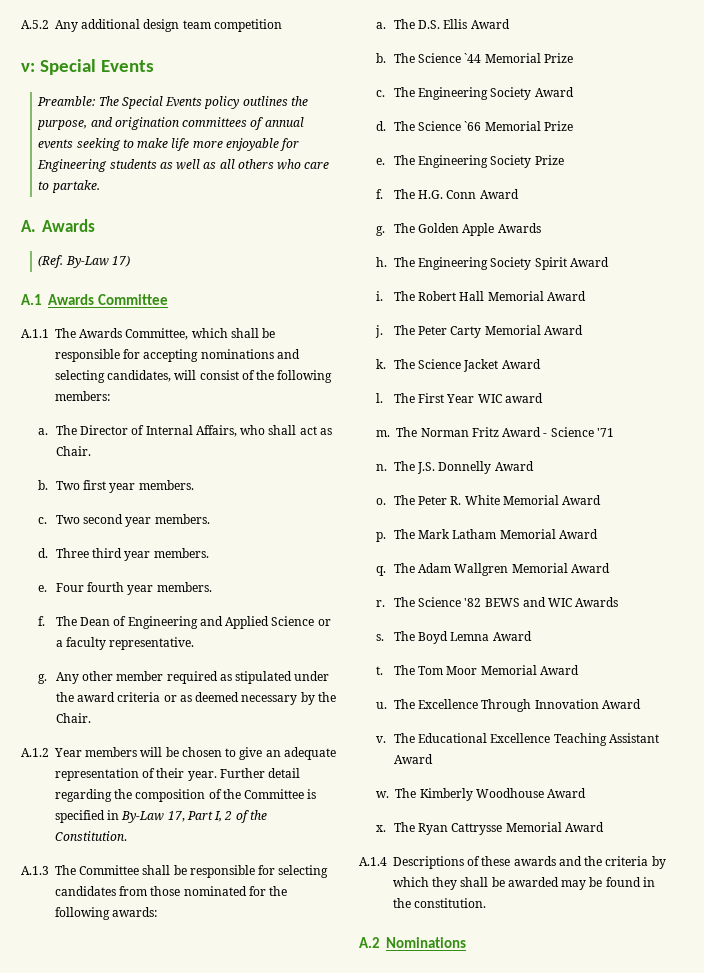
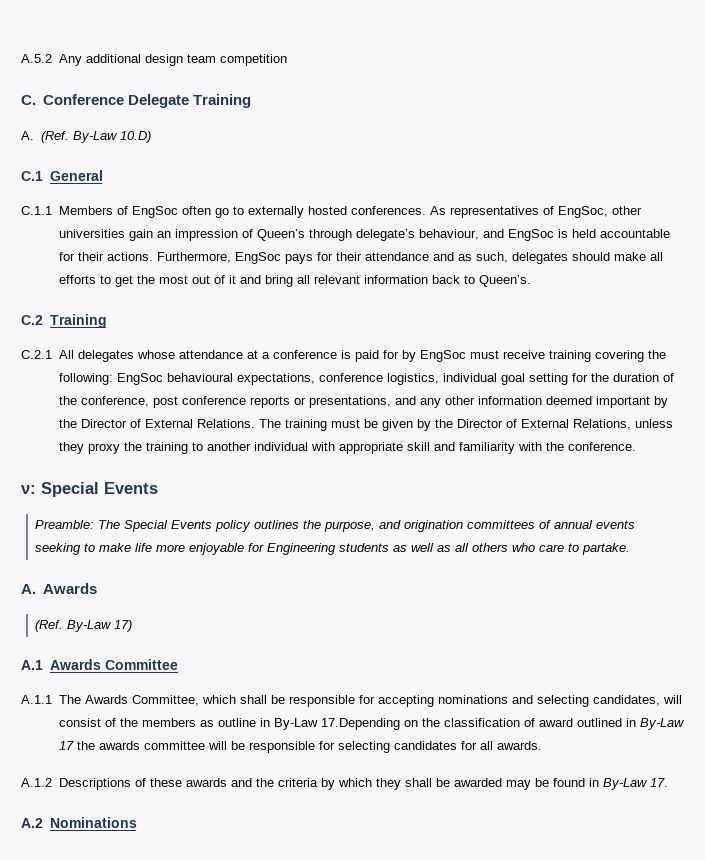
(282, 25) none -> [21,94,251,108] [21,131,151,143] [21,170,103,181] [21,206,642,218] [58,229,670,241] [58,252,663,264] [58,275,531,287] [21,314,107,328] [21,350,666,362] [58,373,674,385] [58,396,668,408] [58,419,673,431] [58,442,636,454] // C. Conference Delegate Training // A. (Ref. By-Law 10.D) // C.1 General // C.1.1 Members of EngSoc often go to externally hosted conferences. As representatives of EngSoc, other universities gain an impression of Queen’s through delegate’s behaviour, and EngSoc is held accountable for their actions. Furthermore, EngSoc pays for their attendance and as such, delegates should make all efforts to get the most out of it and bring all relevant information back to Queen’s. // C.2 Training // C.2.1 All delegates whose attendance at a conference is paid for by EngSoc must receive training covering the following: EngSoc behavioural expectations, conference logistics, individual goal setting for the duration of the conference, post conference reports or presentations, and any other information deemed important by the Director of External Relations. The training must be given by the Director of External Relations, unless they proxy the training to another individual with appropriate skill and familiarity with the conference.
[277,370,333,383] [55,391,110,401] [38,425,332,437] [55,446,91,456] [38,480,194,493] [38,514,210,527] [38,548,209,561] [38,582,212,595] [38,616,331,629] [55,637,195,650] [38,671,330,684] [55,692,336,705] [55,713,91,723] [21,747,336,760] [55,768,301,781] [55,789,317,802] [55,810,267,823] [55,831,127,841] [21,865,171,875] following members: // a. The Director of Internal Affairs, who shall act as Chair. // b. Two first year members. // c. Two second year members. // d. Three third year members. // e. Four fourth year members. // f. The Dean of Engineering and Applied Science or a faculty representative. // g. Any other member required as stipulated under the award criteria or as deemed necessary by the Chair. // A.1.2 Year members will be chosen to give an adequate representation of their year. Further detail regarding the composition of the Committee is specified in By-Law 17, Part I, 2 of the Constitution. // A.1.3 The Committee shall -> [141,718,685,730] [58,741,227,750] members as outline in By-Law 17.Depending on the classification of award outlined in By-Law 17 the awards committee will
[119,886,288,896] [55,907,158,920] [376,19,510,29] [376,53,573,63] [376,87,574,100] [376,121,573,131] [376,155,564,168] [376,189,519,199] [376,223,541,236] [376,257,609,270] [376,291,586,301] [375,325,583,338] [376,359,541,372] [376,393,543,403] [376,427,614,437] [376,461,534,474] [376,495,602,505] [376,529,598,542] [376,563,610,576] [376,597,619,607] [376,631,532,644] [376,665,579,675] [376,699,641,712] [376,733,659,746] [393,754,433,764] [376,788,587,801] [376,822,604,835] [359,857,387,866] from those nominated for the following awards: // a. The D.S. Ellis Award // b. The Science `44 Memorial Prize // c. The Engineering Society Award // d. The Science `66 Memorial Prize // e. The Engineering Society Prize // f. The H.G. Conn Award // g. The Golden Apple Awards // h. The Engineering Society Spirit Award // i. The Robert Hall Memorial Award // j. The Peter Carty Memorial Award // k. The Science Jacket Award // l. The First Year WIC award // m. The Norman Fritz Award - Science '71 // n. The J.S. Donnelly Award // o. The Peter R. White Memorial Award // p. The Mark Latham Memorial Award // q. The Adam Wallgren Memorial Award // r. The Science '82 BEWS and WIC Awards // s. The Boyd Lemna Award // t. The Tom Moor Memorial Award // u. The Excellence Through Innovation Award // v. The Educational Excellence Teaching Assistant Award // w. The Kimberly Woodhouse Award // x. The Ryan Cattrysse Memorial Award // A.1.4 -> [460,741,542,750] [21,778,52,787] for all awards. // A.1.2
[393,898,487,908] the constitution. -> [602,778,668,790] By-Law 17.

